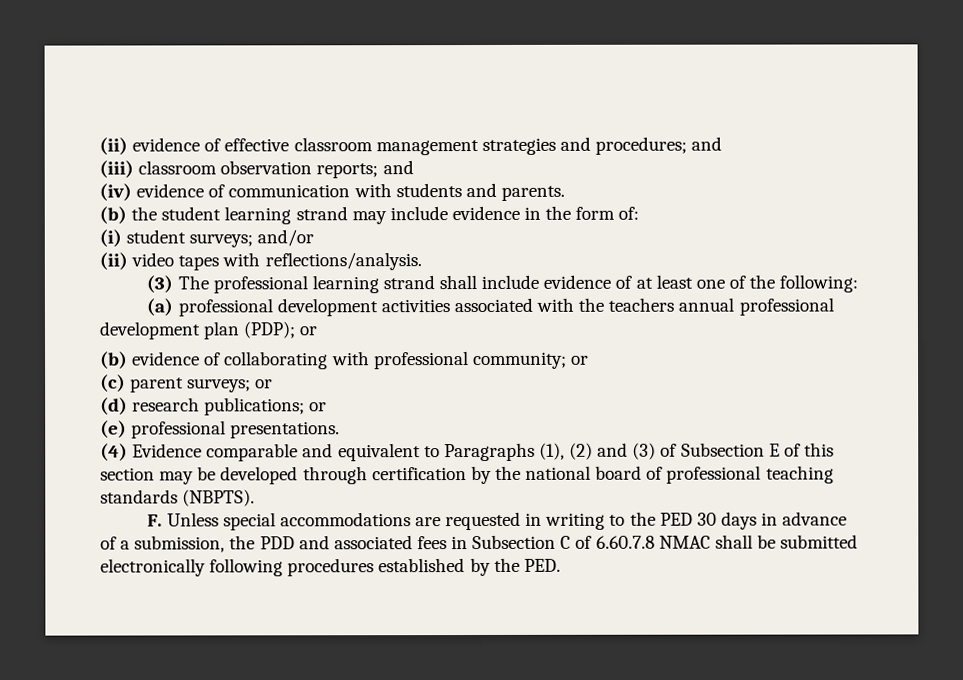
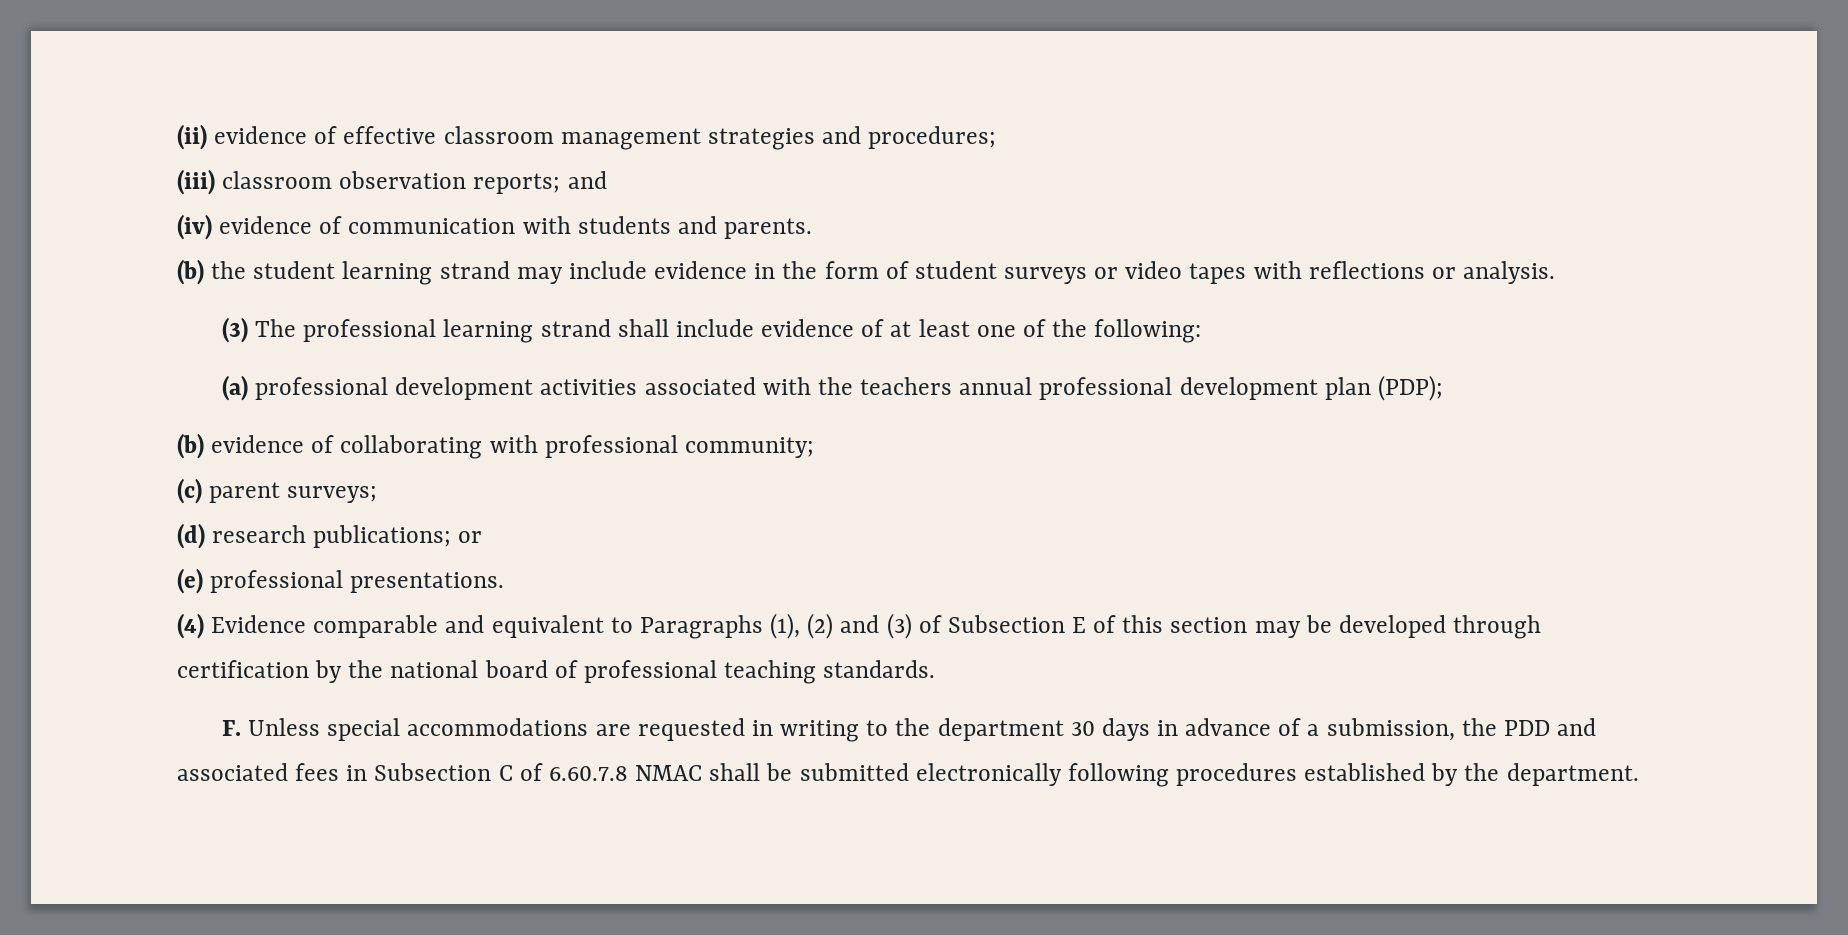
[691,136,723,151] and -> (997, 137) none
[618,206,640,220] [99,229,315,248] [99,252,422,271] of: // (i) student surveys; and/or // (ii) video tapes with reflections/analysis. -> [885,261,1556,284] of student surveys or video tapes with reflections or analysis.
[299,326,318,336] or -> (1443, 388) none
[570,355,589,365] or -> (814, 447) none
[255,379,274,389] or -> (378, 494) none
[100,489,256,507] standards (NBPTS). -> [823,660,936,678] standards.
[659,512,693,526] PED -> [937,718,1064,741] department
[523,558,561,572] PED. -> [1506,763,1639,786] department.

